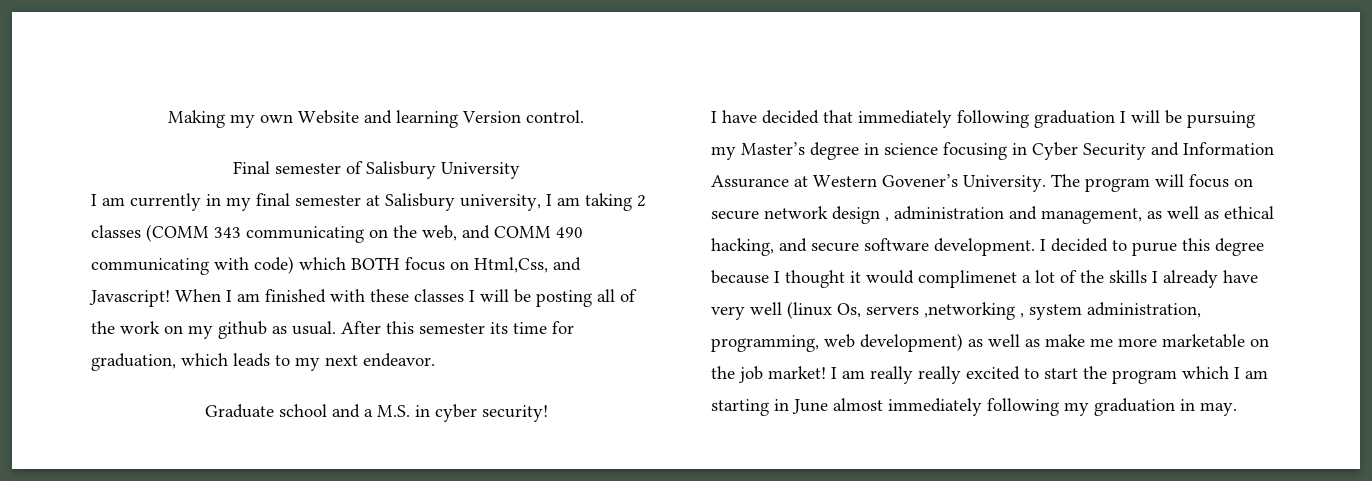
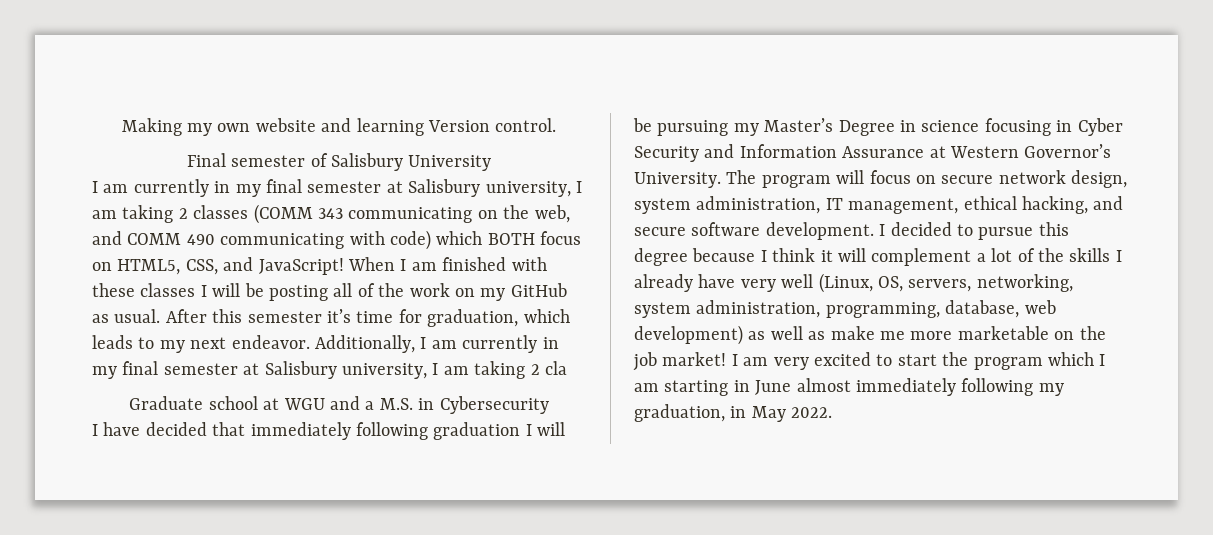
[298,110,359,124] Website -> [255,118,316,132] website
[474,257,581,273] [89,290,170,307] Html,Css, and Javascript! -> [117,257,344,275] HTML5, CSS, and JavaScript!
[218,321,267,339] github -> [510,283,567,297] GitHub
[490,322,508,334] its -> [327,309,351,323] it’s
(435, 360) none -> [315,335,559,353] [92,361,567,379] Additionally, I am currently in my final semester at Salisbury university, I am taking 2 cla
(327, 410) none -> [263,398,325,410] at WGU
[434,404,548,422] cyber security! -> [439,396,549,414] Cybersecurity
[810,142,859,160] degree -> [838,120,895,136] Degree
[882,174,958,187] Govener’s -> [1024,144,1112,158] Governor’s
[832,206,1219,224] design , administration and management, as well as -> [1071,170,1128,188] [634,196,959,214] design, system administration, IT management,
[1132,242,1177,256] purue -> [978,227,1034,240] pursue
[785,270,1017,288] thought it would complimenet -> [772,248,972,266] think it will complement
[787,301,1024,320] (linux Os, servers ,networking , -> [818,273,1073,293] (Linux, OS, servers, networking,
(819, 343) none -> [945,300,1020,318] database,
[870,366,961,384] really really -> [773,357,809,370] very
[1094,398,1237,416] graduation in may. -> [634,404,833,422] graduation, in May 2022.

